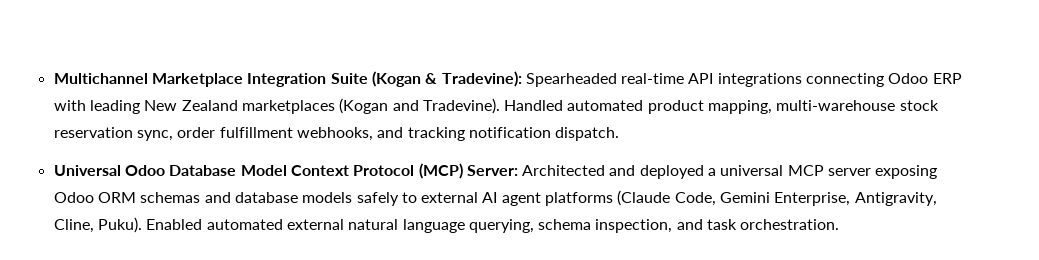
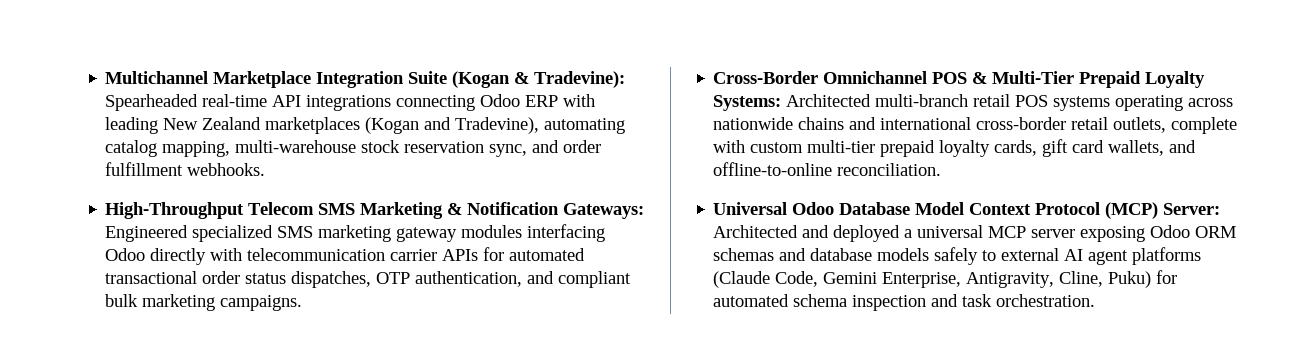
[422,98,704,114] Tradevine). Handled automated product -> [455,117,626,134] [105,140,158,157] Tradevine), automating catalog
(173, 135) none -> [532,140,560,153] and
[296,127,620,141] webhooks, and tracking notification dispatch. -> [187,163,266,176] [105,202,645,219] [105,224,606,242] [105,247,586,265] [105,271,632,288] [105,294,303,311] [713,71,1206,88] [713,94,1234,111] [713,117,1238,134] [713,139,1197,157] [713,162,942,176] webhooks. // High-Throughput Telecom SMS Marketing & Notification Gateways: Engineered specialized SMS marketing gateway modules interfacing Odoo directly with telecommunication carrier APIs for automated transactional order status dispatches, OTP authentication, and compliant bulk marketing campaigns. // Cross-Border Omnichannel POS & Multi-Tier Prepaid Loyalty Systems: Architected multi-branch retail POS systems operating across nationwide chains and international cross-border retail outlets, complete with custom multi-tier prepaid loyalty cards, gift card wallets, and offline-to-online reconciliation.
[97,217,673,233] Puku). Enabled automated external natural language querying, schema inspection, -> [1108,270,1178,288] [713,294,927,311] Puku) for automated schema inspection

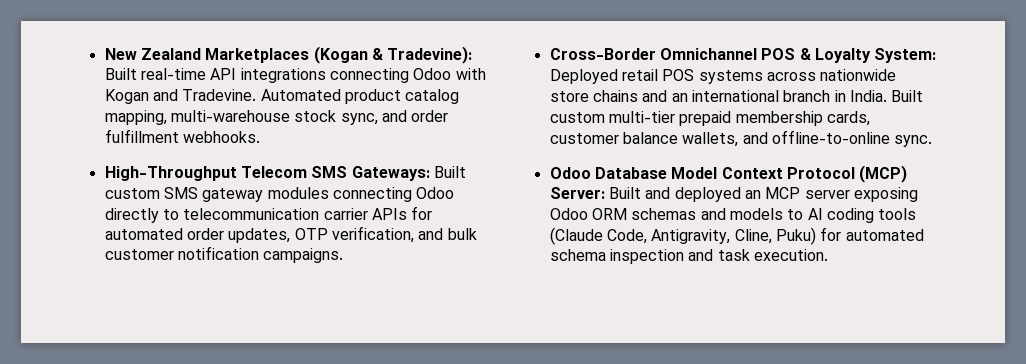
[105,71,448,88] Multichannel Marketplace Integration Suite -> [104,48,310,63] New Zealand Marketplaces
[105,94,199,111] Spearheaded -> [104,68,137,80] Built
[525,94,596,107] [105,117,626,134] ERP with leading New Zealand marketplaces (Kogan and Tradevine), automating -> [455,68,486,80] [104,89,401,104] with Kogan and Tradevine. Automated product
[404,141,485,153] reservation -> (337, 116) none
[360,202,645,219] [105,225,392,242] Marketing & Notification Gateways: Engineered specialized SMS marketing -> [351,166,466,181] [104,187,198,199] Gateways: Built custom SMS
[527,224,606,242] interfacing -> [332,187,412,202] connecting
[210,248,243,261] with -> [162,209,179,220] to
[105,271,632,288] [105,294,216,311] transactional order status dispatches, OTP authentication, and compliant bulk marketing -> [186,226,477,243] [104,246,259,260] order updates, OTP verification, and bulk customer notification
[992,71,1206,88] [713,94,969,111] Multi-Tier Prepaid Loyalty Systems: Architected multi-branch -> [814,48,937,63] [549,69,618,84] Loyalty System: Deployed
[1115,95,1184,111] operating -> (763, 77) none
(794, 123) none -> [549,91,589,102] store
[880,117,1238,134] [713,139,1105,157] international cross-border retail outlets, complete with custom multi-tier prepaid loyalty cards, gift card -> [671,90,924,102] [549,111,870,126] [549,132,678,144] an international branch in India. Built custom multi-tier prepaid membership cards, customer balance
[837,163,942,176] [713,202,788,215] reconciliation. // Universal -> [894,135,933,147] sync. //
[713,225,799,238] Architected -> [608,187,641,199] Built
[904,225,984,238] a universal -> [744,190,761,199] an
[810,247,1202,265] [713,271,962,288] database models safely to external AI agent platforms (Claude Code, Gemini Enterprise, -> [729,208,917,223] [549,227,647,245] models to AI coding tools (Claude Code,
[996,294,1096,307] orchestration. -> [753,249,828,261] execution.

